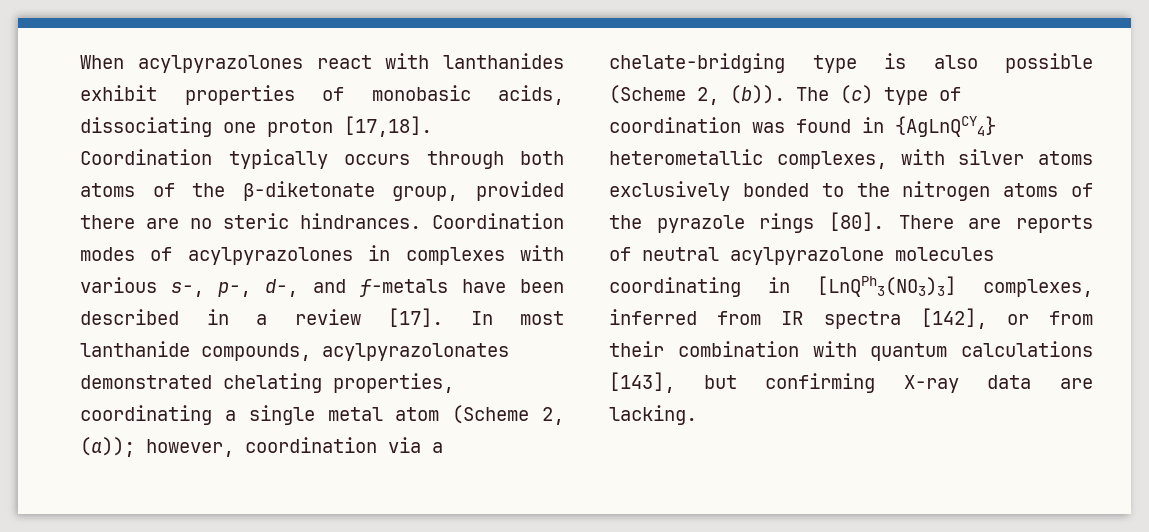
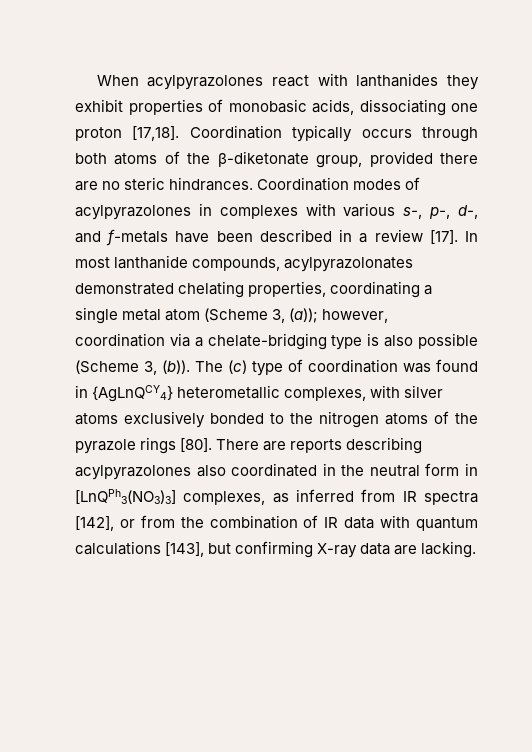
(564, 61) none -> [446,75,479,90] they
[542,407,564,425] 2, -> [272,309,286,323] 3,
[697,87,719,105] 2, -> [144,361,157,375] 3,
[609,247,994,265] [609,277,741,297] of neutral acylpyrazolone molecules coordinating -> [346,437,423,454] [75,463,460,480] describing acylpyrazolones also coordinated in the neutral form
(1093, 288) none -> [272,493,289,503] as
[609,341,799,357] their combination -> [180,515,375,529] the combination of IR data

